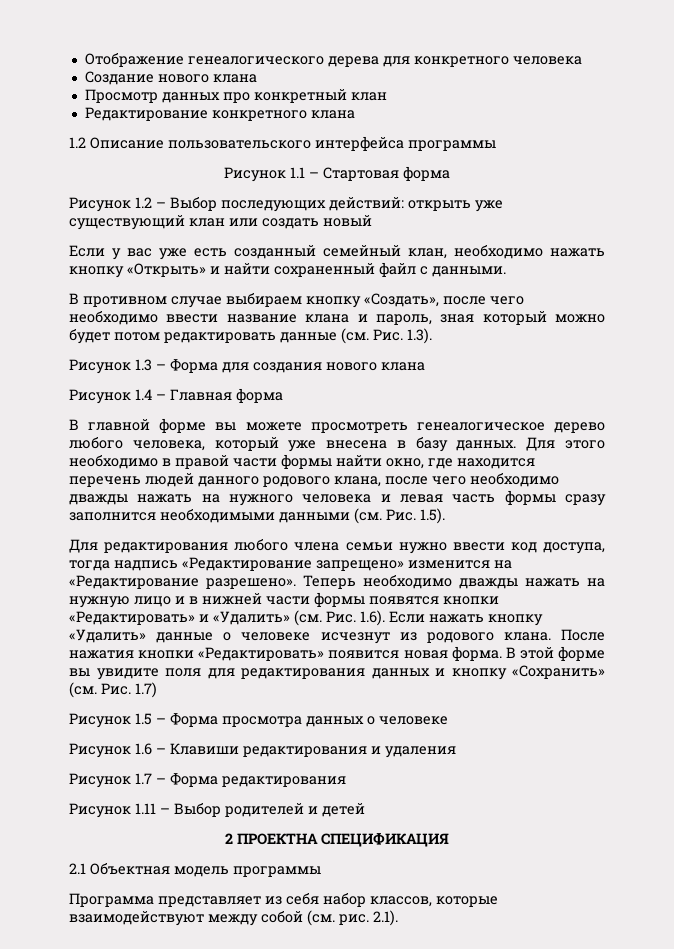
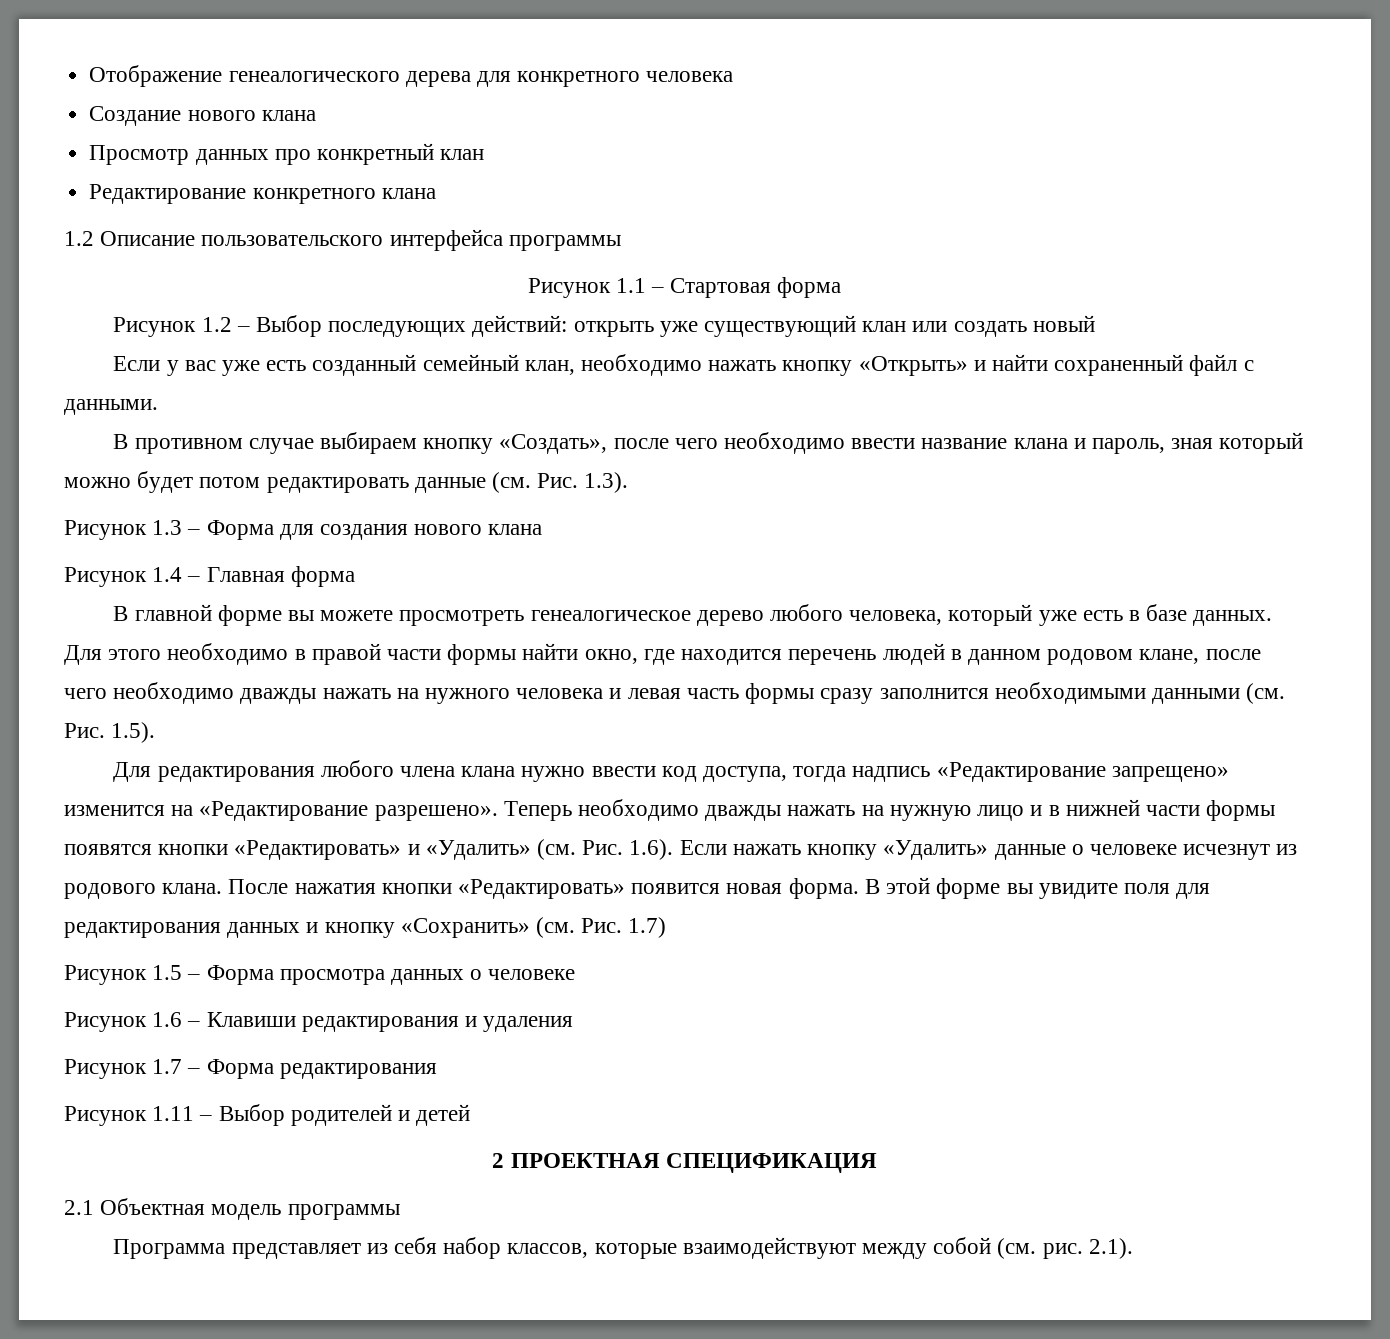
[326,437,448,452] внесена в базу -> [1082,604,1188,621] есть в базе
[198,476,381,487] данного родового клана, -> [950,649,1200,665] в данном родовом клане,
[345,542,393,551] семьи -> [461,766,516,777] клана
[237,833,318,845] ПРОЕКТНА -> [510,1153,660,1168] ПРОЕКТНАЯ

